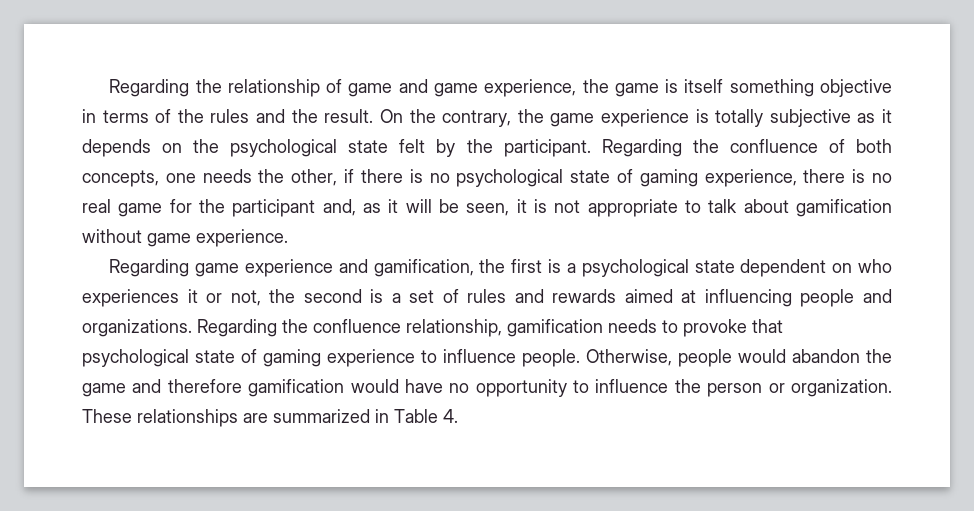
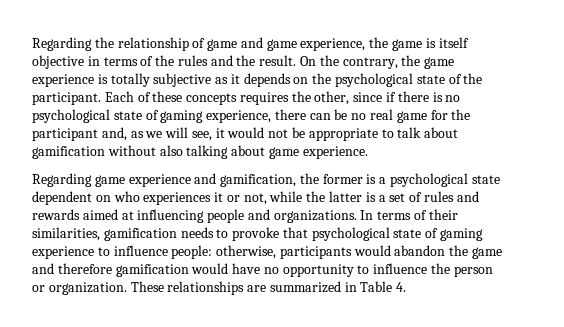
[729,79,814,97] something -> (469, 42) none
[399,139,893,157] [82,169,252,187] felt by the participant. Regarding the confluence of both concepts, one needs -> [448,73,483,84] [32,91,289,105] of the participant. Each of these concepts requires
(338, 177) none -> [353,92,383,102] since
[852,169,866,183] is -> [309,109,348,120] can be
[388,199,581,216] it will be seen, it is not -> [145,127,306,141] we will see, it would not be
(142, 236) none -> [159,145,266,159] also talking about
[511,259,543,273] first -> [322,174,363,184] former
[269,289,362,303] the second -> [269,191,363,202] while the latter
[197,319,502,337] Regarding the confluence relationship, -> [360,209,458,220] [32,227,100,241] In terms of their similarities,
[522,349,732,367] people. Otherwise, people -> [171,245,352,259] people: otherwise, participants

